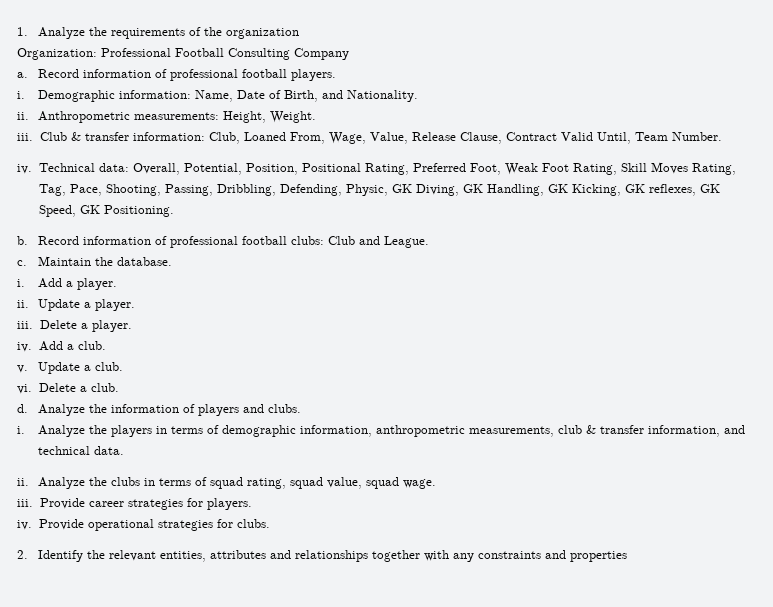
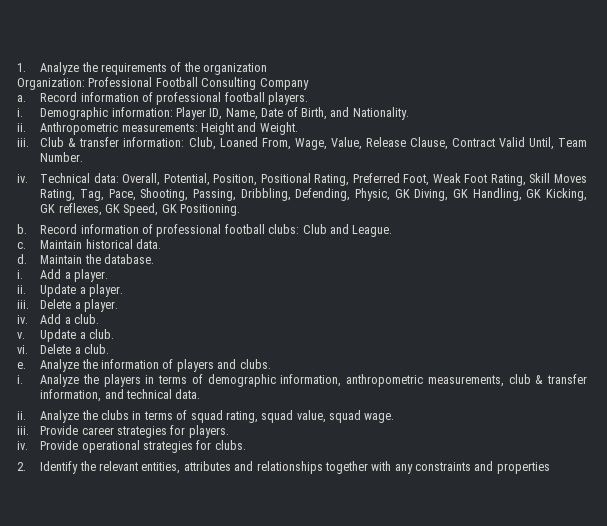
(192, 94) none -> [176,107,223,120] Player ID,
[223,111,267,123] Height, -> [201,122,257,135] Height and
(92, 261) none -> [85,239,162,249] [17,254,83,264] historical data. // d. Maintain
[17,404,28,413] d. -> [17,362,26,369] e.

